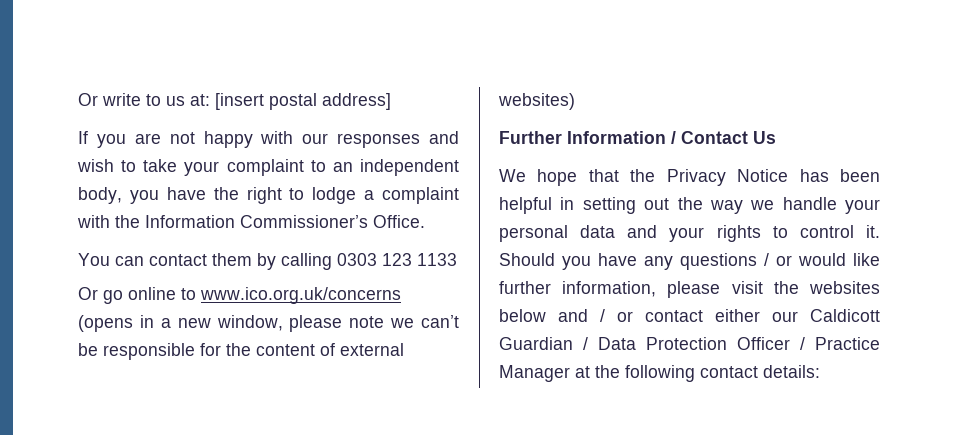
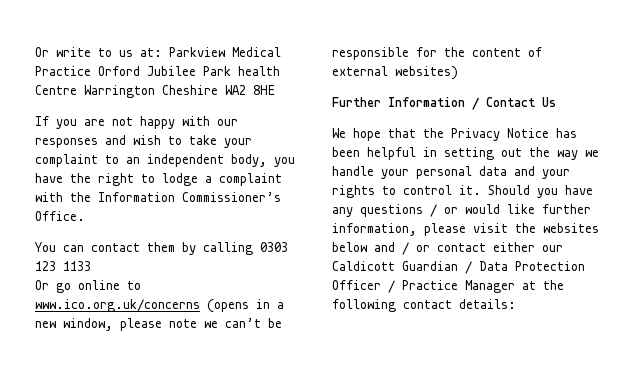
[215,93,391,110] [insert postal address] -> [169,47,281,57] [35,66,280,76] [35,85,275,98] Parkview Medical Practice Orford Jubilee Park health Centre Warrington Cheshire WA2 8HE

